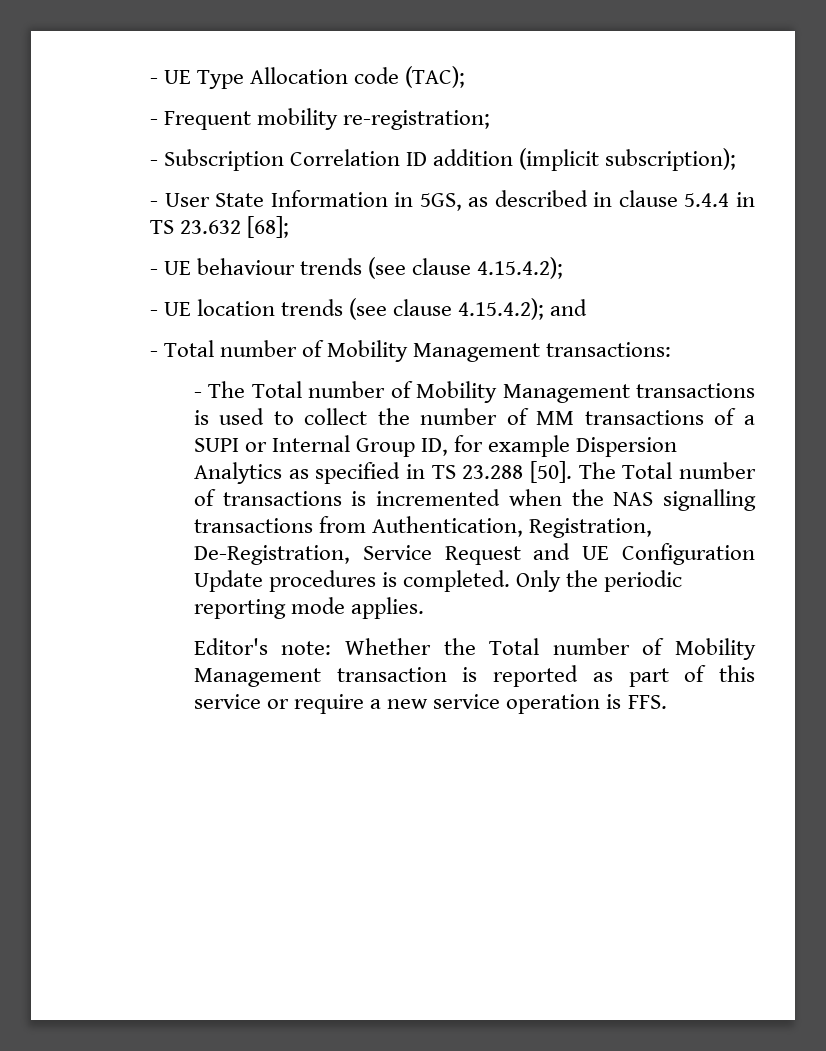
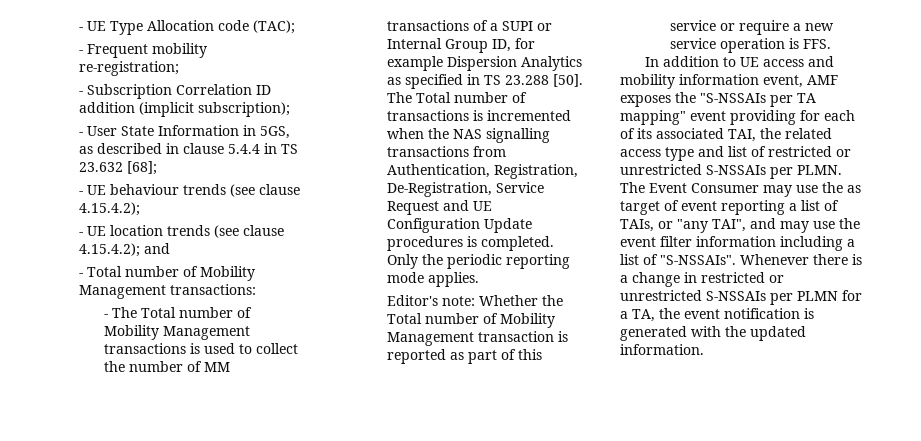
(667, 702) none -> [645,56,835,67] [620,74,838,89] [620,92,816,107] [620,110,855,125] [620,128,832,142] [620,146,851,161] [620,164,842,179] [620,182,861,197] [620,200,839,215] [620,218,860,233] [620,236,855,251] [620,254,862,265] [620,272,784,287] [620,290,862,305] [620,308,814,322] [620,326,806,341] [620,344,704,355] // In addition to UE access and mobility information event, AMF exposes the "S-NSSAIs per TA mapping" event providing for each of its associated TAI, the related access type and list of restricted or unrestricted S-NSSAIs per PLMN. The Event Consumer may use the as target of event reporting a list of TAIs, or "any TAI", and may use the event filter information including a list of "S-NSSAIs". Whenever there is a change in restricted or unrestricted S-NSSAIs per PLMN for a TA, the event notification is generated with the updated information.

